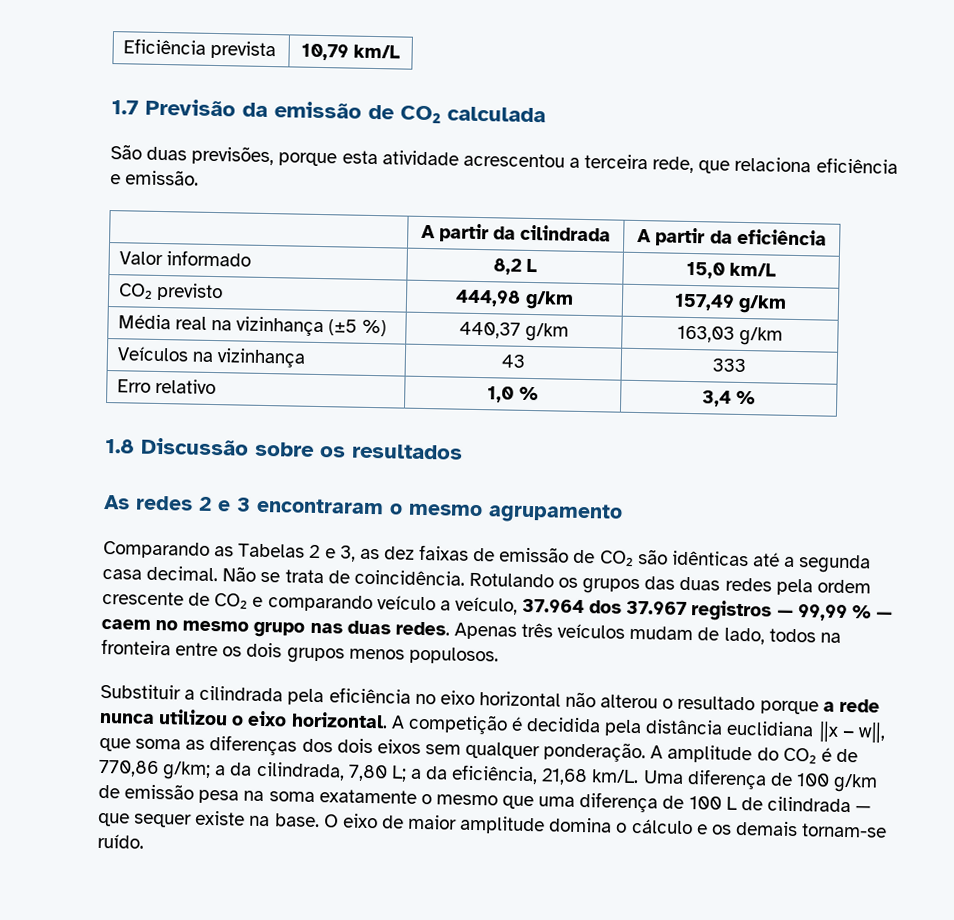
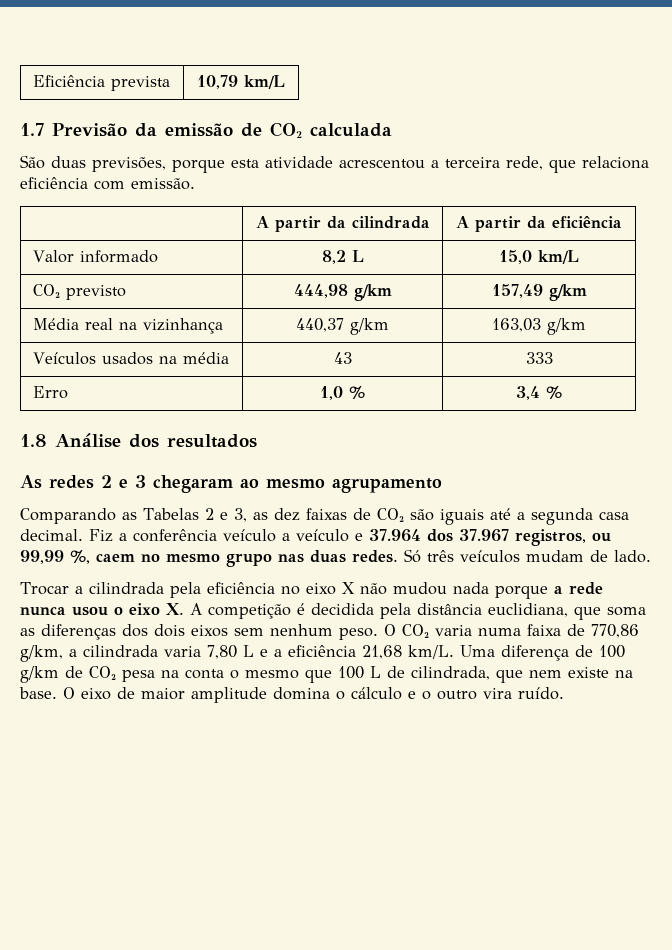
[110,174,121,185] e -> [94,180,125,190] com
[328,319,387,337] (±5 %) -> (224, 326) none
[192,348,307,368] na vizinhança -> [102,352,230,365] usados na média
[155,378,217,395] relativo -> (69, 392) none
[141,437,346,458] Discussão sobre os -> [55,433,159,448] Análise dos
[256,497,403,515] encontraram o -> [153,475,259,493] chegaram ao
[499,546,596,564] emissão de -> (371, 514) none
[671,550,749,567] idênticas -> [439,509,484,525] iguais
[222,566,871,596] [102,590,893,622] Não se trata de coincidência. Rotulando os grupos das duas redes pela ordem crescente de CO₂ e comparando veículo a veículo, 37.964 dos 37.967 registros — 99,99 % — -> [89,529,611,546] [20,550,90,564] Fiz a conferência veículo a veículo e 37.964 dos 37.967 registros, ou 99,99 %,
[453,622,517,640] Apenas -> [404,549,421,563] Só
[723,627,841,645] [101,638,499,665] [100,683,181,700] lado, todos na fronteira entre os dois grupos menos populosos. // Substituir -> [614,550,651,563] [20,582,69,595] lado. // Trocar
[478,691,756,711] horizontal não alterou o resultado -> [341,582,489,595] X não mudou nada
[158,709,229,726] utilizou -> [72,607,108,616] usou
[290,711,388,729] horizontal. -> [166,603,184,615] X.
[726,720,886,743] euclidiana ‖x − w‖, -> [488,603,568,617] euclidiana,
[465,741,858,765] [98,759,539,785] qualquer ponderação. A amplitude do CO₂ é de 770,86 g/km; a da cilindrada, 7,80 L; a da eficiência, -> [270,624,639,640] [20,645,356,662] nenhum peso. O CO₂ varia numa faixa de 770,86 g/km, a cilindrada varia 7,80 L e a eficiência
[124,783,195,800] emissão -> [89,666,116,680] CO₂
[268,789,417,804] soma exatamente -> [185,669,224,679] conta
[538,791,872,813] [98,812,193,828] uma diferença de 100 L de cilindrada — que sequer -> [338,666,562,683] 100 L de cilindrada, que nem
[710,820,888,838] os demais tornam-se -> [422,688,512,700] o outro vira

